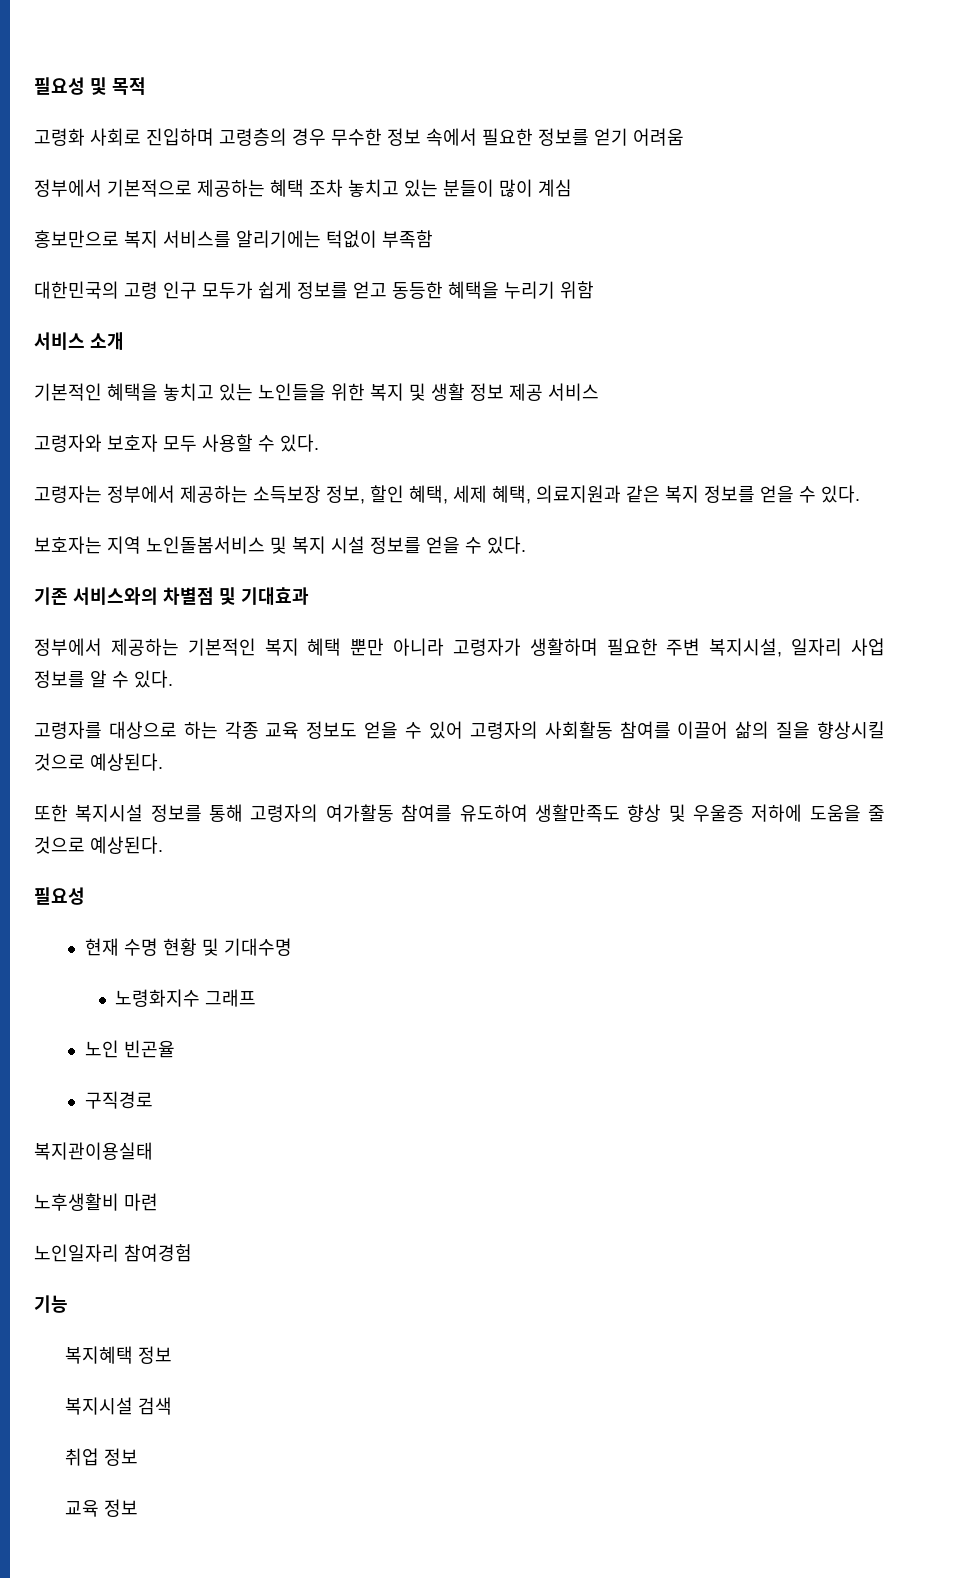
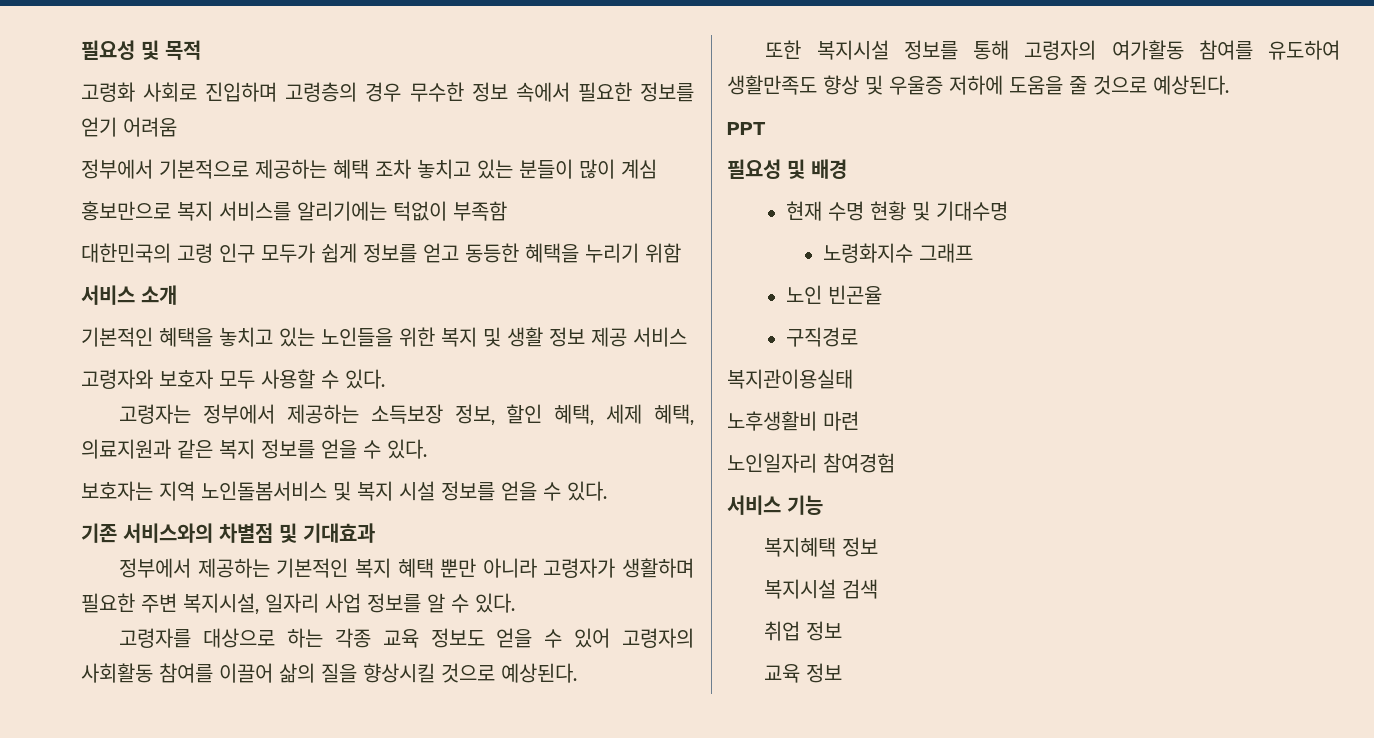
[34,887,85,905] // 필요성 -> [727,122,766,135] [727,159,847,179] // PPT // 필요성 및 배경
(192, 1253) none -> [727,495,781,515] 서비스

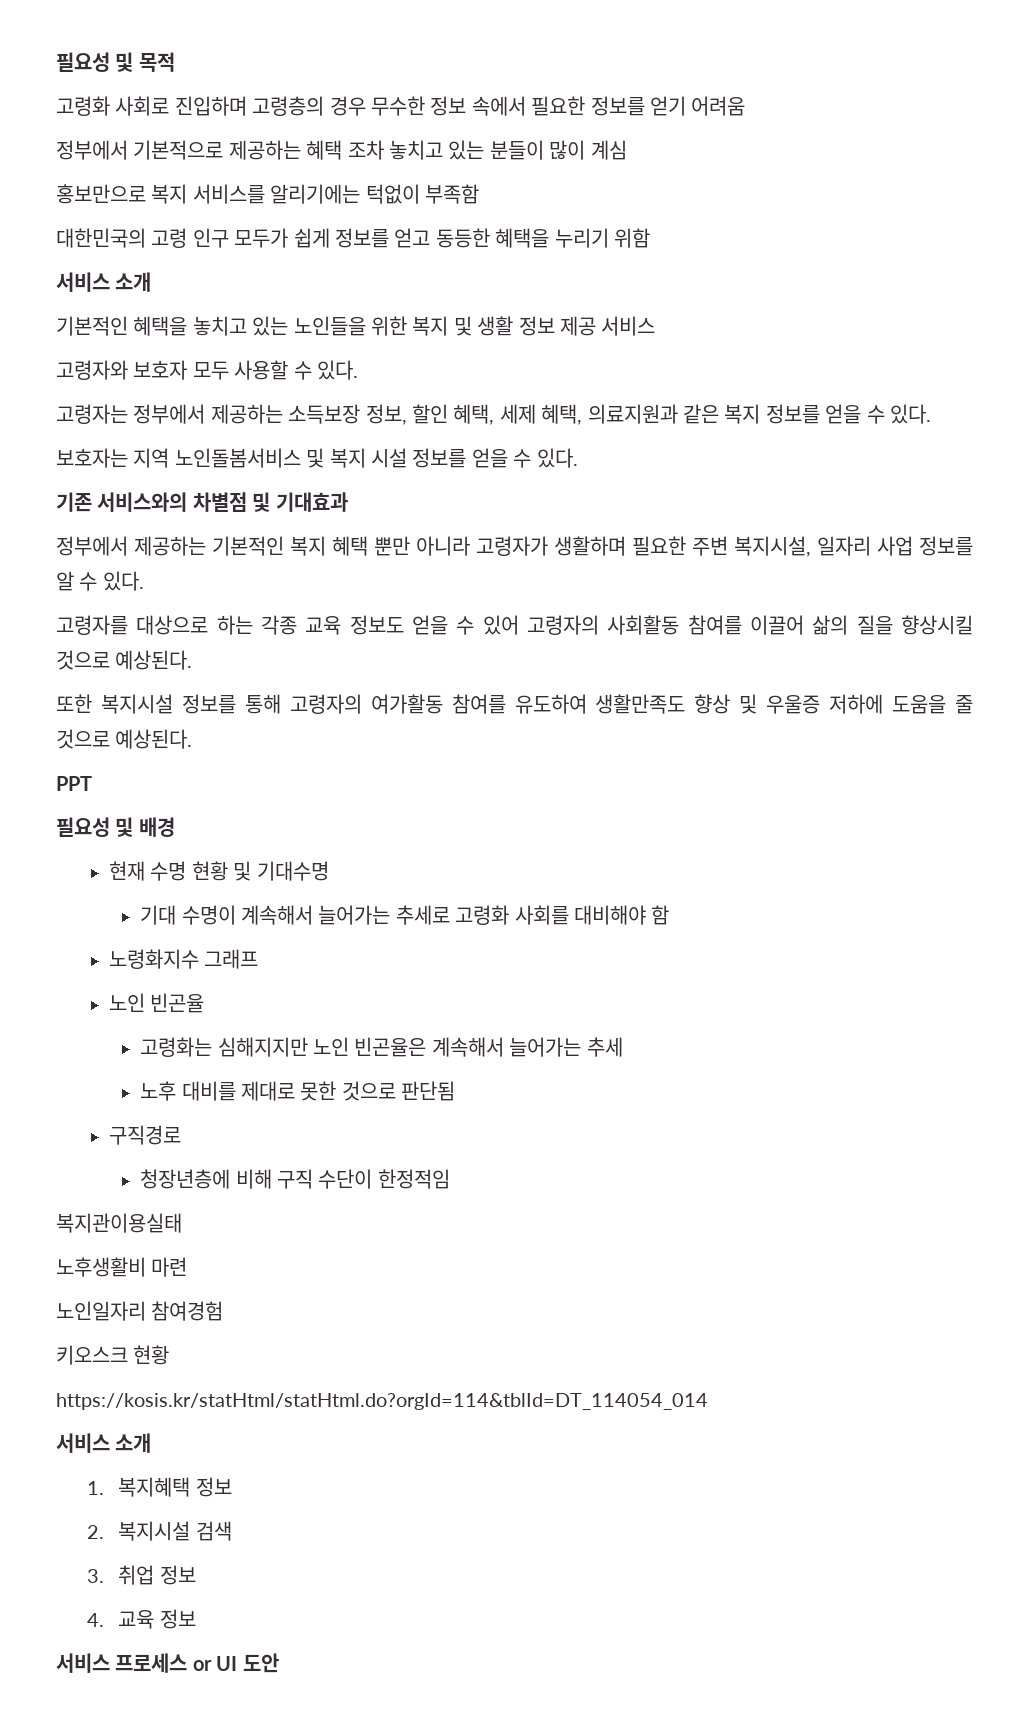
[822,243,973,263] [785,285,882,305] [785,327,858,347] 노령화지수 그래프 // 노인 빈곤율 // 구직경로 -> [140,905,670,925] [109,949,259,969] [109,993,205,1013] [140,1037,623,1057] [140,1081,456,1101] [109,1125,182,1145] [140,1169,450,1189] 기대 수명이 계속해서 늘어가는 추세로 고령화 사회를 대비해야 함 // 노령화지수 그래프 // 노인 빈곤율 // 고령화는 심해지지만 노인 빈곤율은 계속해서 늘어가는 추세 // 노후 대비를 제대로 못한 것으로 판단됨 // 구직경로 // 청장년층에 비해 구직 수단이 한정적임
[727,495,823,515] // 서비스 기능 // -> [56,1345,170,1365] [56,1393,708,1410] [56,1433,152,1453] [87,1481,105,1495] // 키오스크 현황 // https://kosis.kr/statHtml/statHtml.do?orgId=114&tblId=DT_114054_014 // 서비스 소개 // 1.
(878, 547) none -> [87,1525,105,1539] 2.
(878, 589) none -> [87,1569,105,1583] 3.
(842, 631) none -> [87,1613,105,1627] 4.
(842, 673) none -> [56,1653,279,1673] // 서비스 프로세스 or UI 도안

